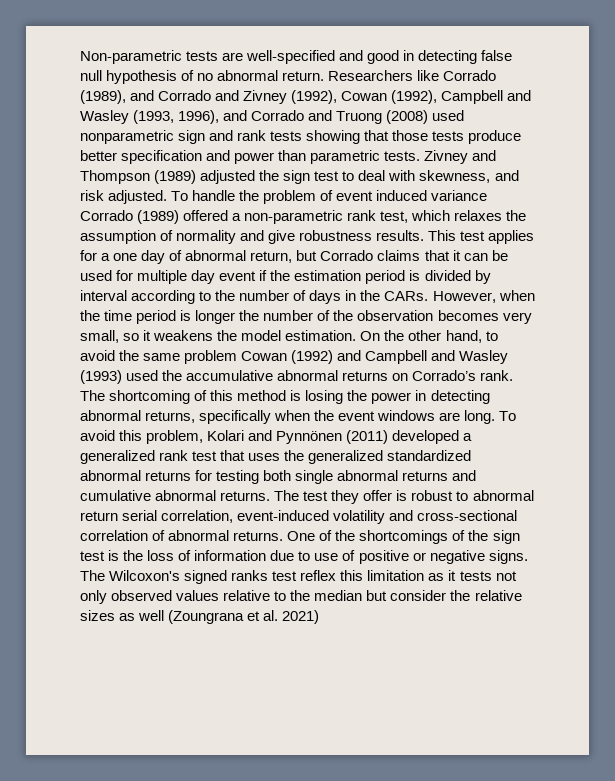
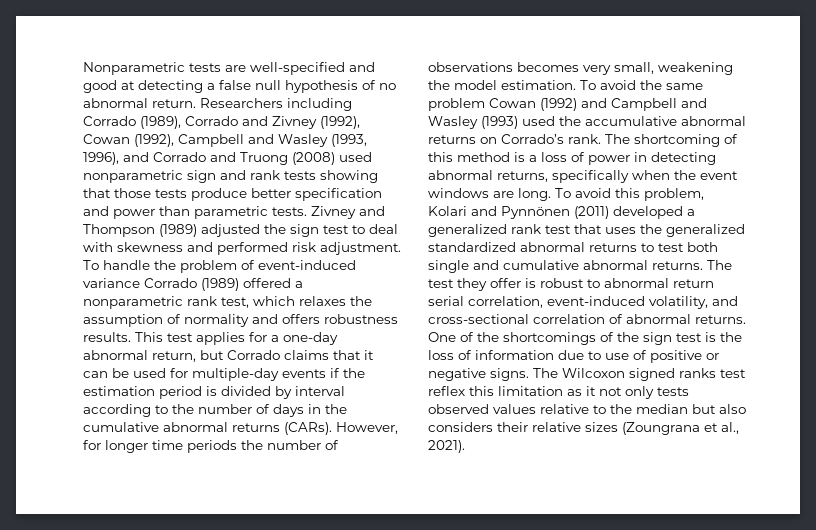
[80,50,182,64] Non-parametric -> [83,62,185,75] Nonparametric
[403,50,478,64] in detecting -> [121,80,215,93] at detecting a
[417,70,440,81] like -> [287,98,352,111] including
[130,90,155,101] and -> (181, 122) none
[419,170,519,183] [80,190,168,204] skewness, and risk adjusted. -> [117,242,401,255] skewness and performed risk adjustment.
[336,190,428,201] event induced -> [258,260,356,270] event-induced
[244,210,344,224] non-parametric -> [83,296,183,309] nonparametric
[268,230,296,244] give -> [282,314,320,324] offers
[113,250,183,264] one day of -> [283,332,338,345] one-day
[137,270,257,284] multiple day event -> [192,368,326,381] multiple-day events
[384,290,535,303] [80,310,434,324] CARs. However, when the time period is longer the number of the observation -> [83,422,398,435] [83,440,339,453] [428,62,513,72] cumulative abnormal returns (CARs). However, for longer time periods the number of observations
[123,330,498,343] so it weakens the model estimation. On the other hand, to -> [658,62,733,75] [428,80,596,90] weakening the model estimation. To
[305,390,368,404] losing the -> [529,152,585,162] a loss of
[195,470,449,484] for testing both single abnormal returns -> [641,242,718,252] [428,260,469,273] to test both single
[333,510,386,524] volatility -> [649,296,708,309] volatility,
[109,570,181,581] Wilcoxon's -> [562,368,625,378] Wilcoxon
[459,571,492,581] tests -> (596, 391) none
(107, 597) none -> [657,387,689,396] tests
[390,590,522,601] [80,610,320,624] consider the relative sizes as well (Zoungrana et al. 2021) -> [719,404,746,414] [428,422,739,435] [428,440,465,453] also considers their relative sizes (Zoungrana et al., 2021).

